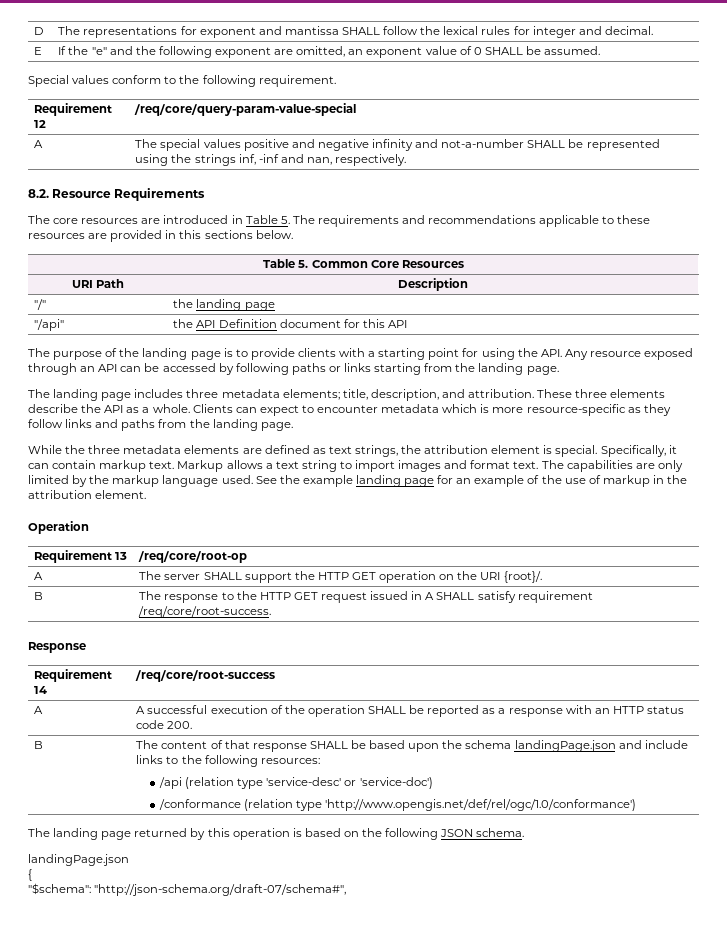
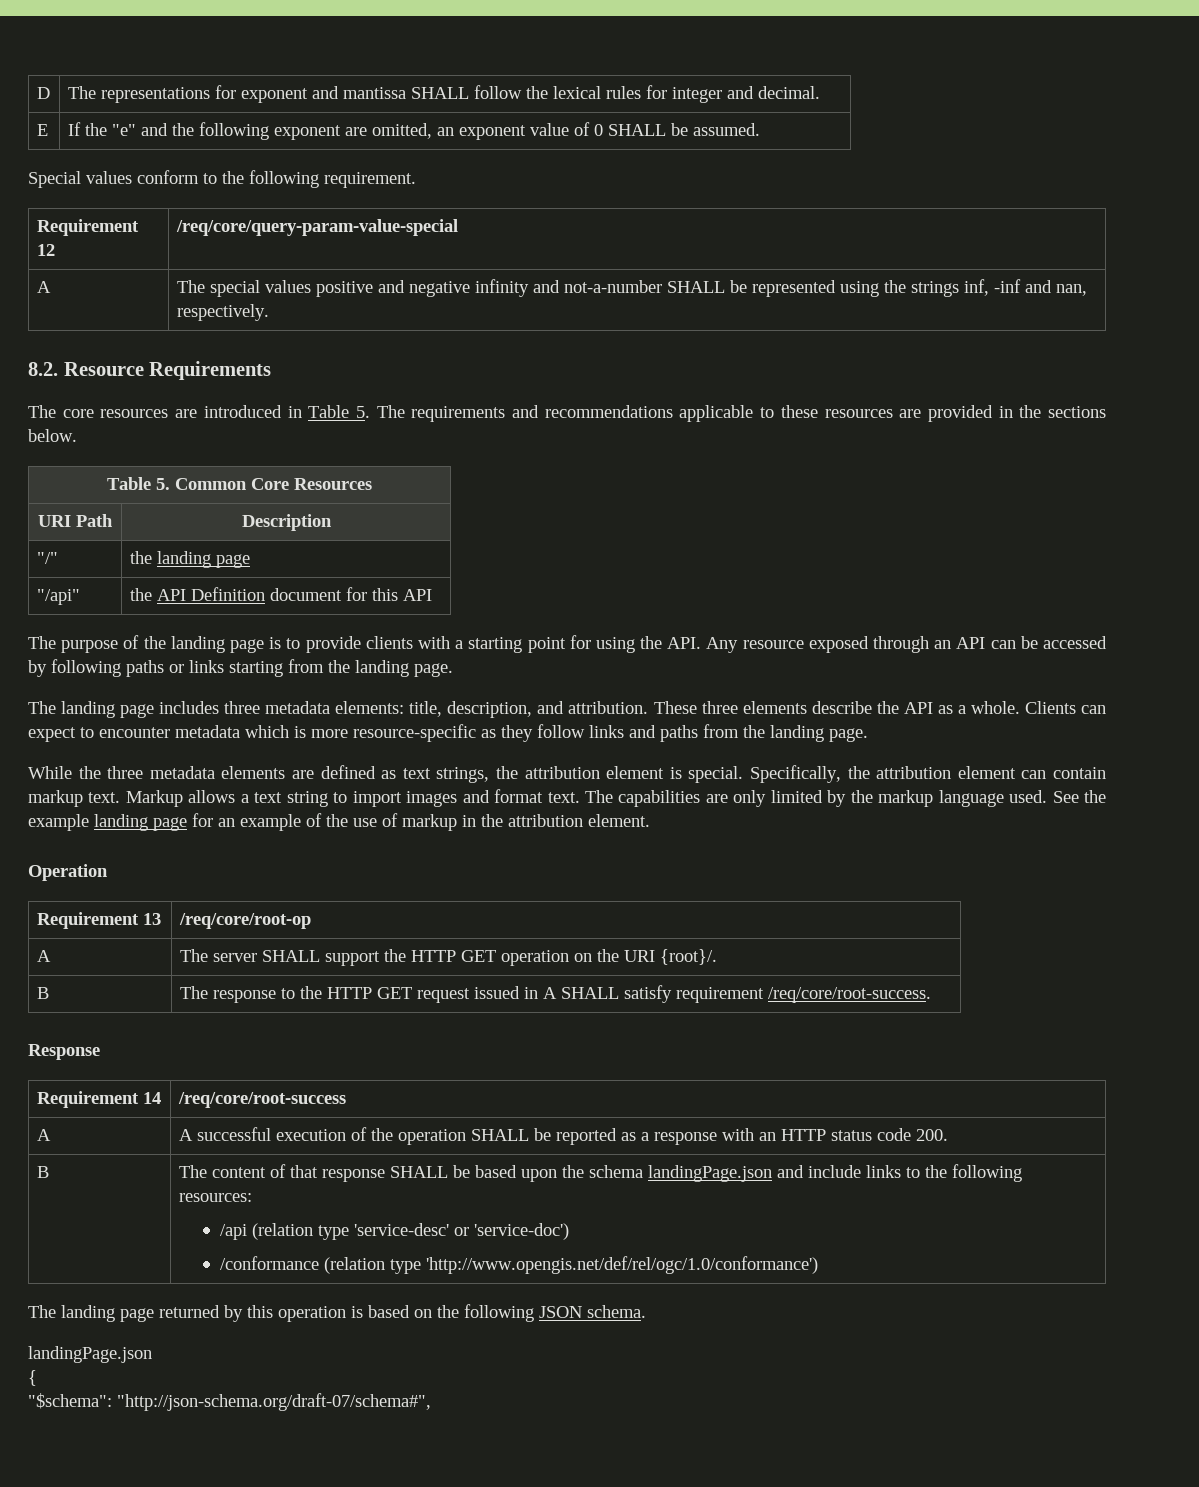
[179,230,202,239] this -> [1019,405,1042,418] the
[282,389,340,400] elements; -> [335,701,405,714] elements:
[668,445,677,454] it -> [847,766,1016,779] the attribution element

